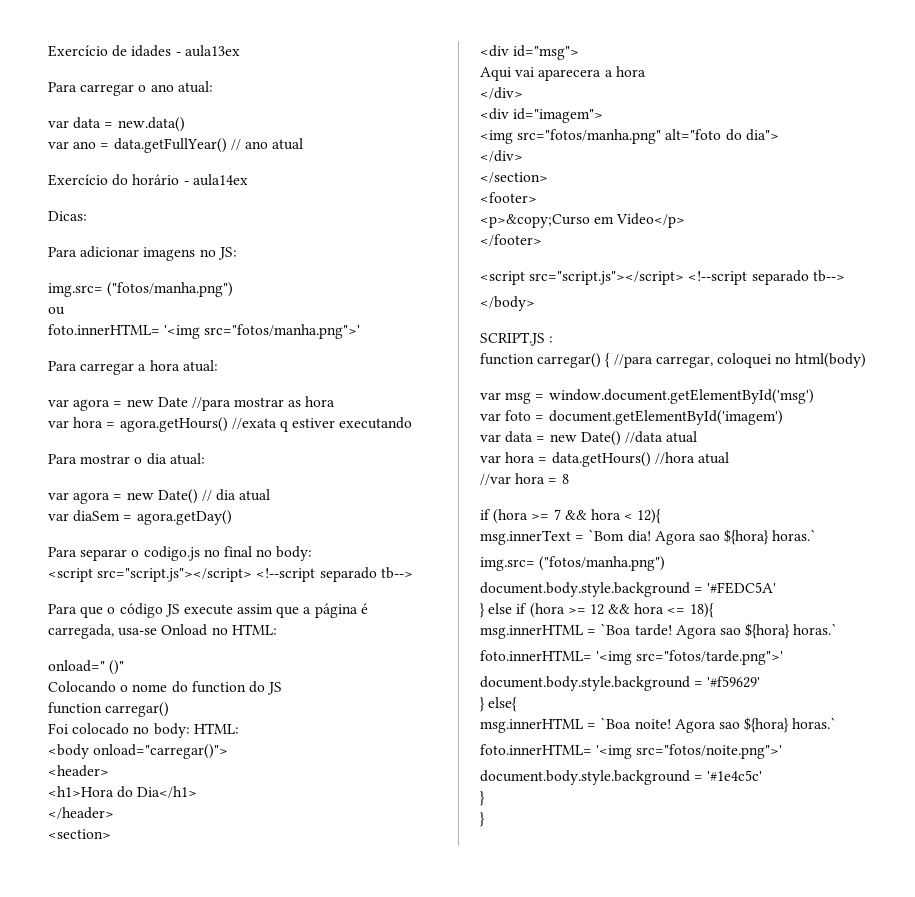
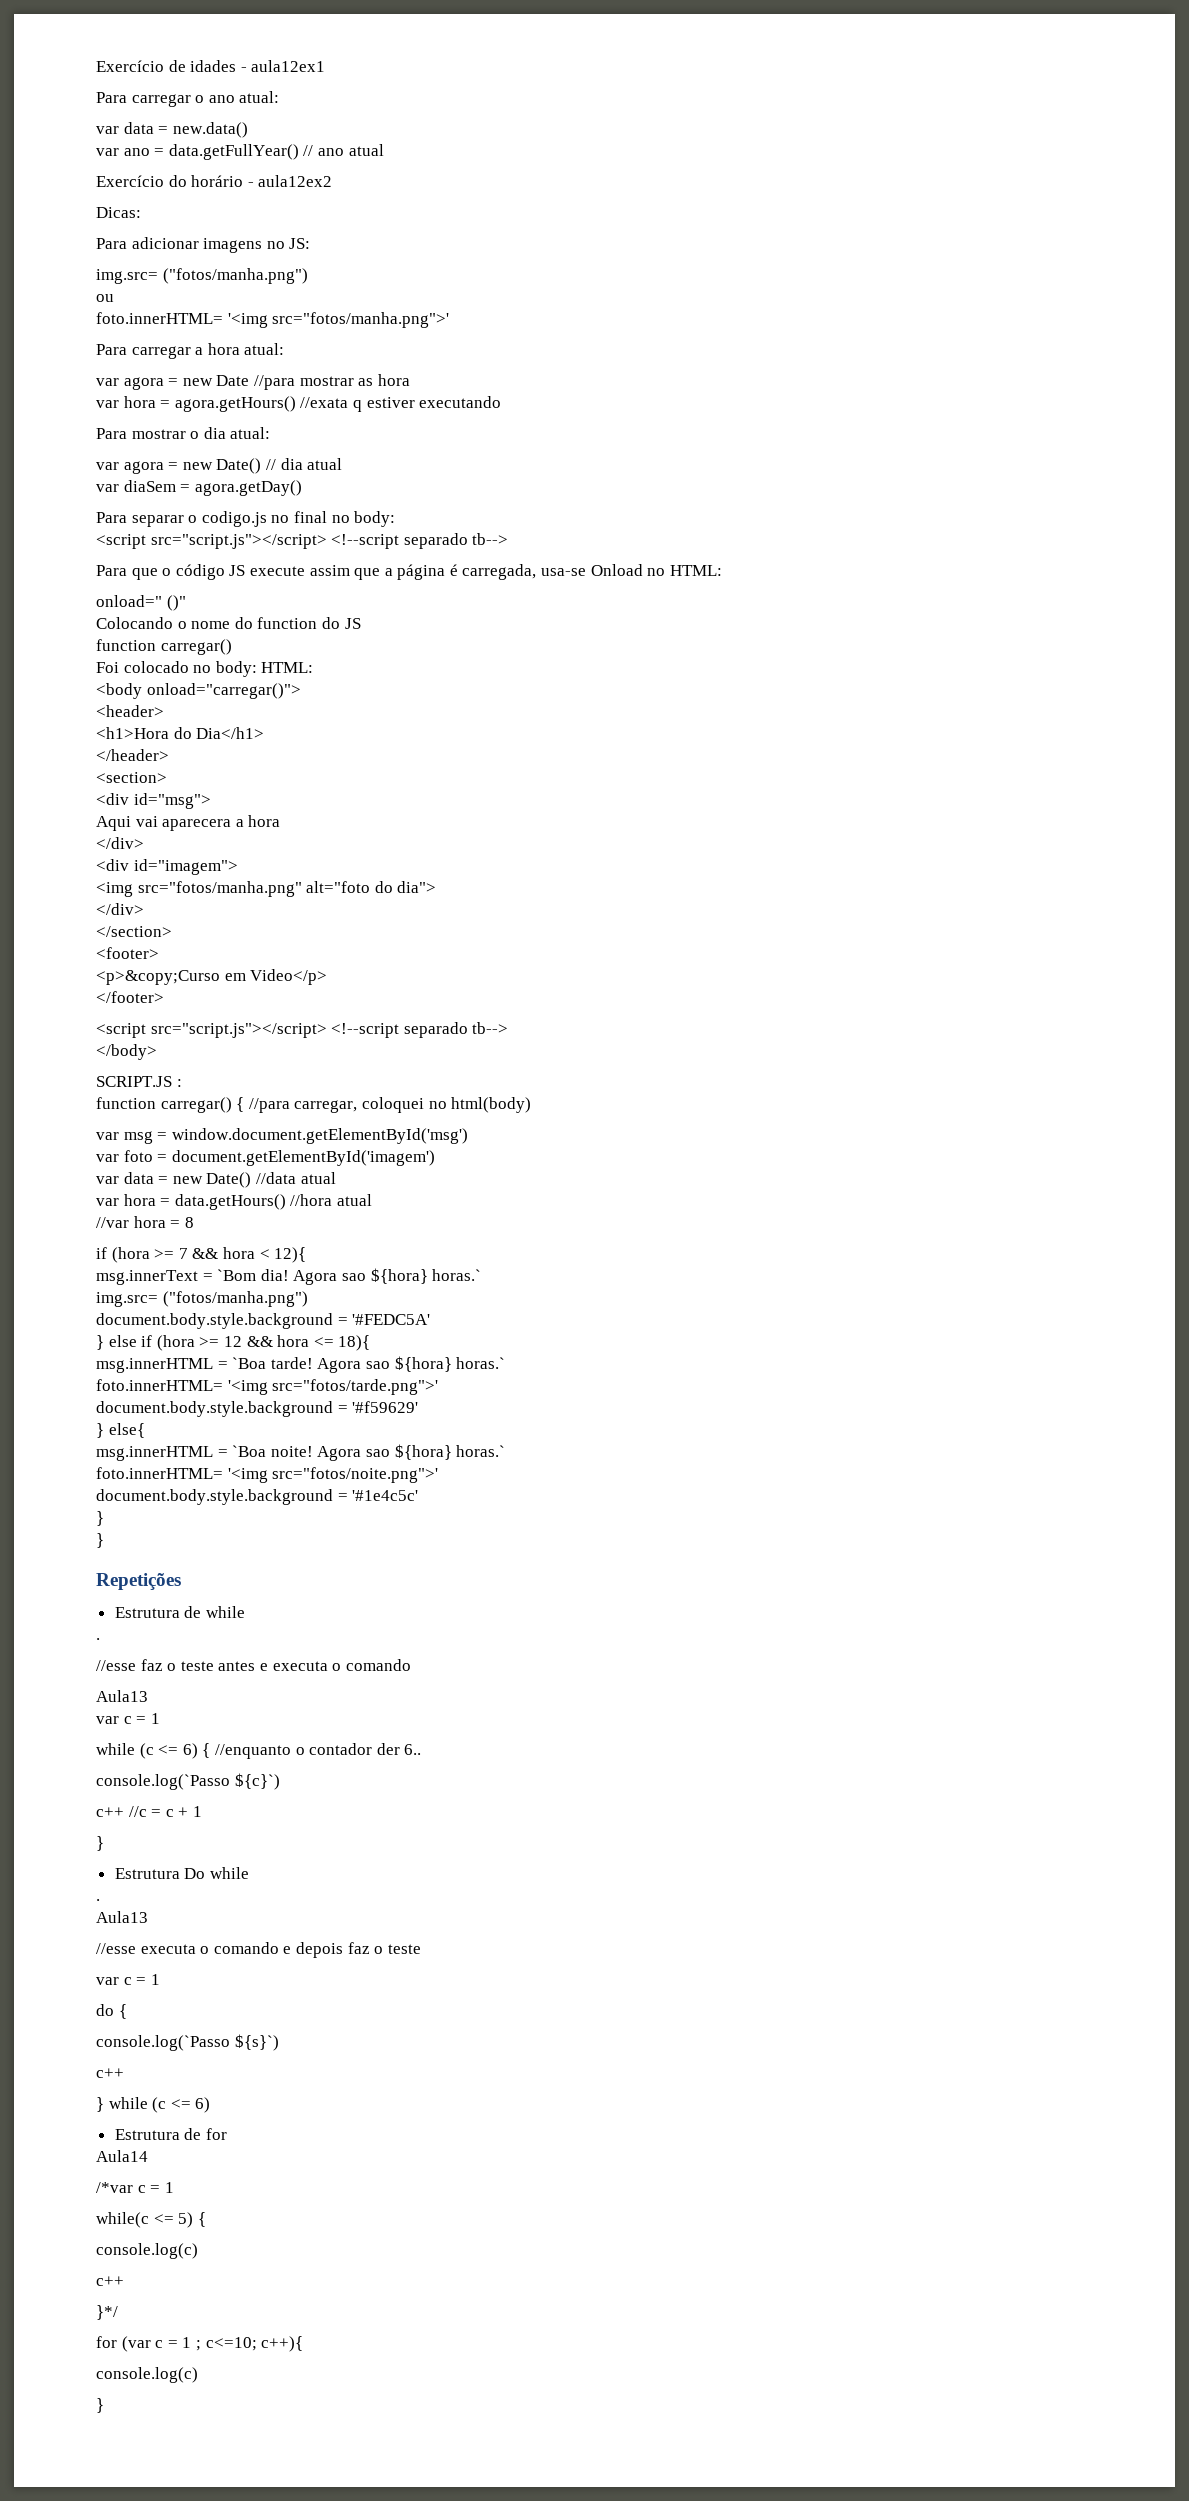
[184,45,240,57] aula13ex -> [251,60,326,72] aula12ex1
[192,174,248,186] aula14ex -> [258,175,333,187] aula12ex2
(485, 819) none -> [96,1573,181,1590] [114,1606,245,1618] [96,1638,100,1640] [96,1659,411,1671] [96,1690,148,1702] [96,1713,160,1724] [96,1743,422,1759] [96,1773,280,1790] [96,1806,202,1817] [96,1836,104,1851] [114,1867,249,1879] [96,1899,100,1901] [96,1911,148,1923] [96,1942,421,1958] [96,1974,160,1985] [96,2004,127,2019] [96,2034,279,2051] [96,2068,124,2078] [96,2097,211,2113] [114,2128,227,2140] [96,2150,148,2162] [96,2182,174,2193] [96,2212,206,2228] [96,2243,198,2259] [96,2276,124,2286] [96,2305,118,2320] [96,2336,304,2352] [96,2367,198,2383] [96,2398,104,2413] // Repetições // Estrutura de while // . // //esse faz o teste antes e executa o comando // Aula13 // var c = 1 // while (c <= 6) { //enquanto o contador der 6.. // console.log(`Passo ${c}`) // c++ //c = c + 1 // } // Estrutura Do while // . // Aula13 // //esse executa o comando e depois faz o teste // var c = 1 // do { // console.log(`Passo ${s}`) // c++ // } while (c <= 6) // Estrutura de for // Aula14 // /*var c = 1 // while(c <= 5) { // console.log(c) // c++ // }*/ // for (var c = 1 ; c<=10; c++){ // console.log(c) // }

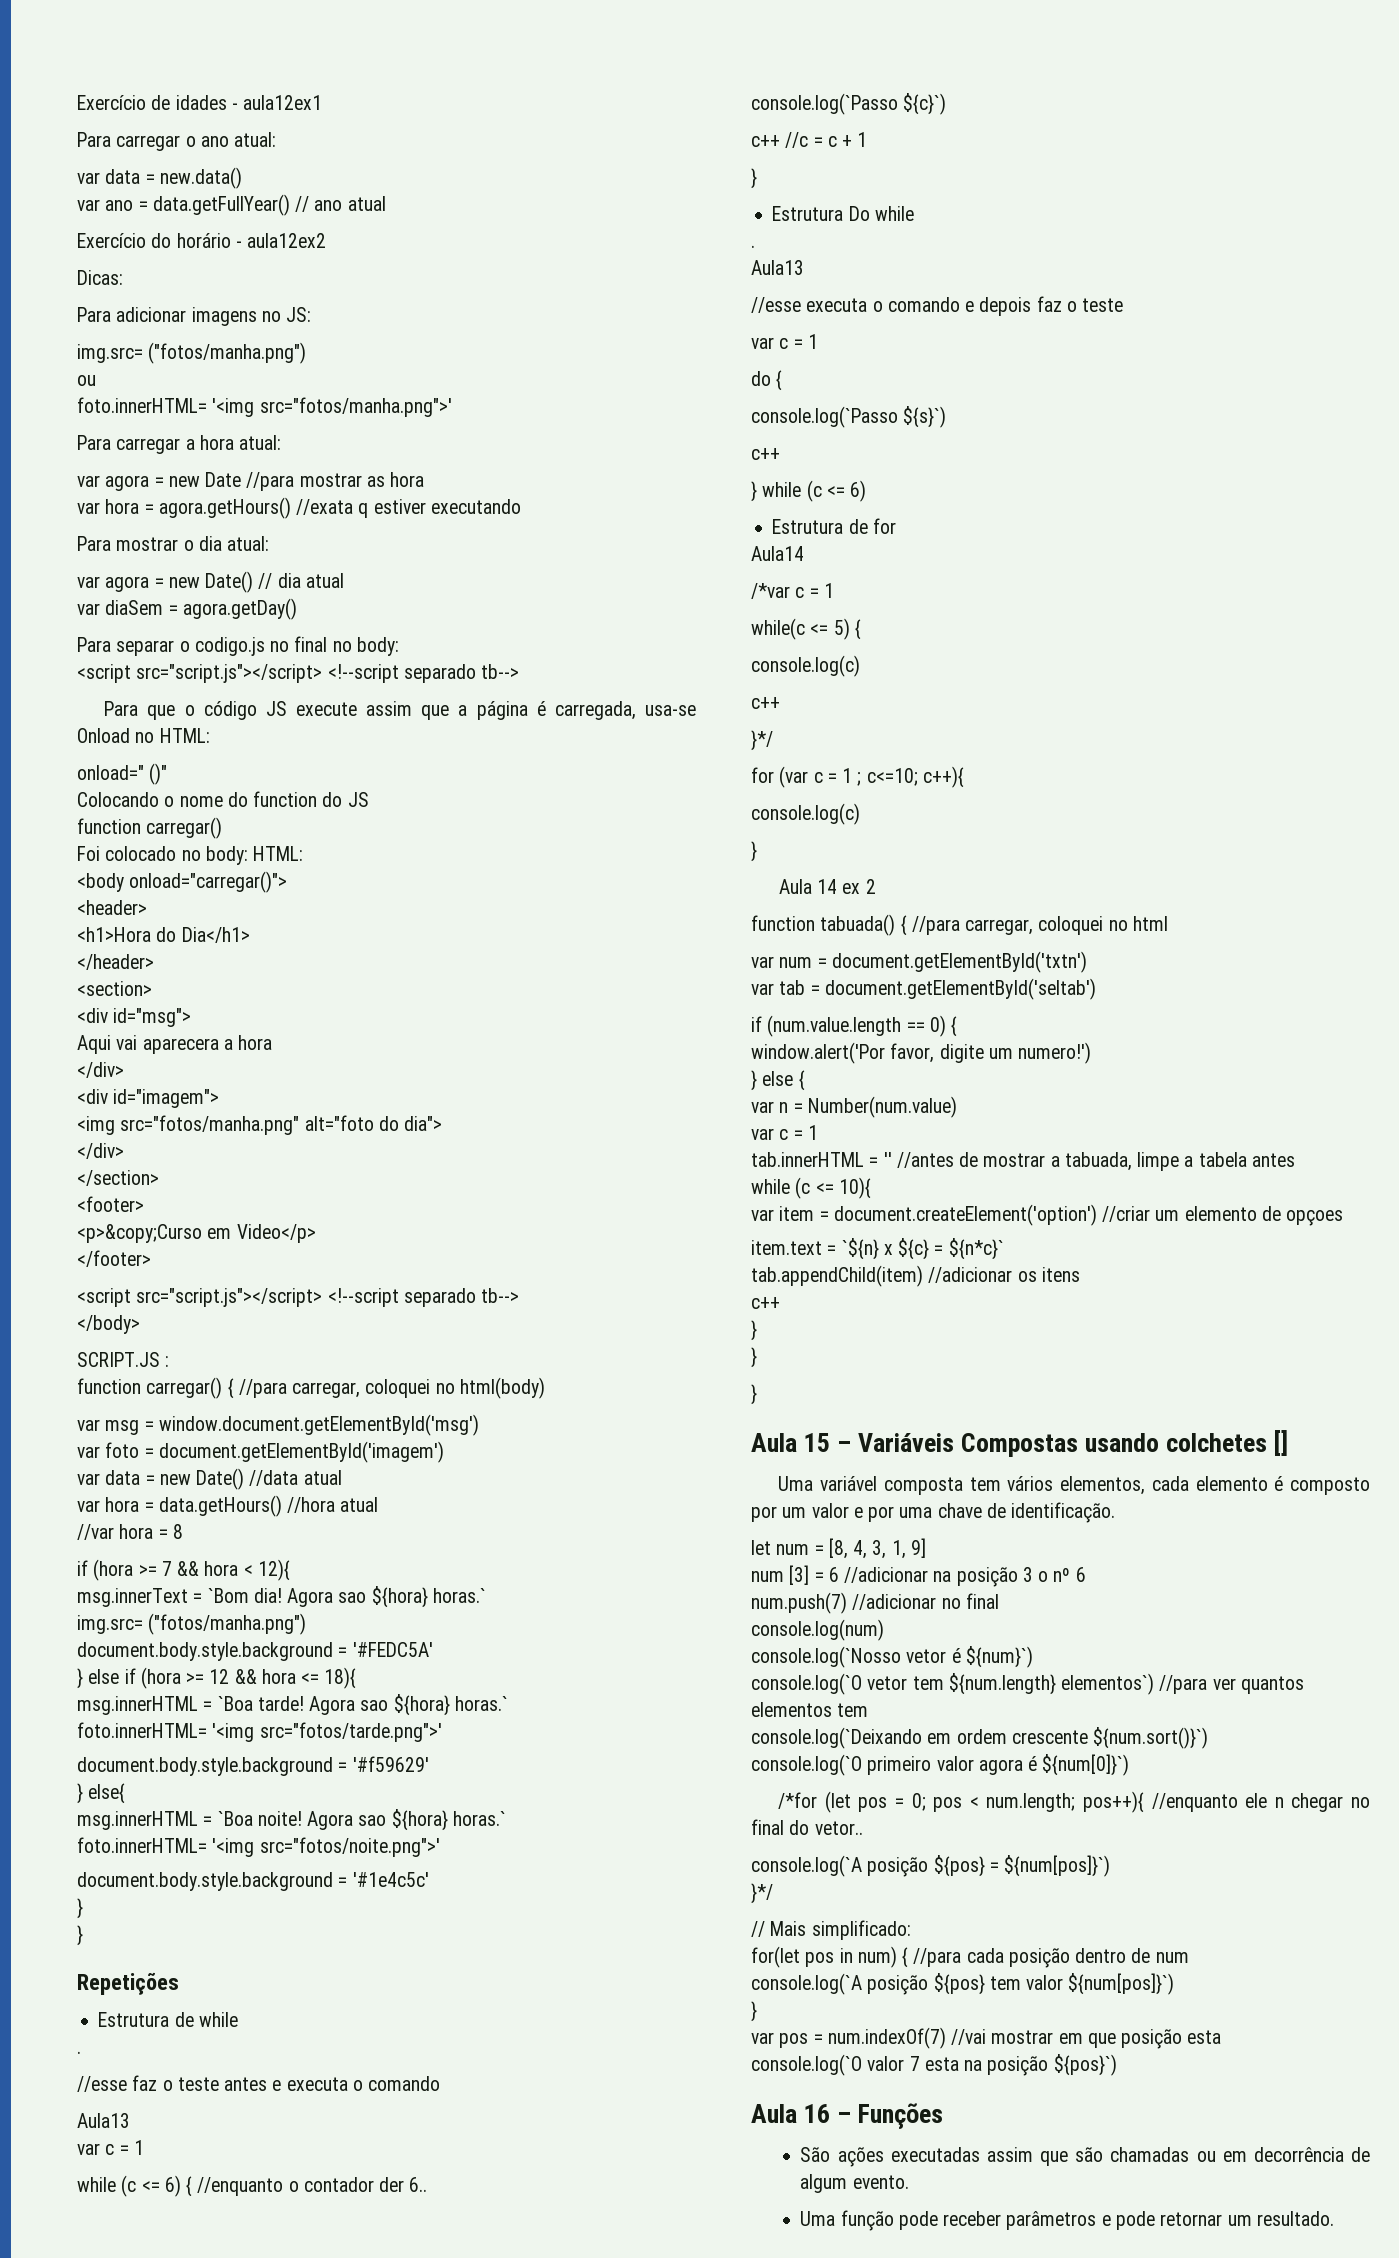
(104, 2405) none -> [778,879,876,894] [751,914,1168,936] [751,951,1087,973] [751,978,1096,1000] [751,1015,958,1037] [751,1042,1092,1064] [751,1070,805,1091] [751,1096,957,1118] [751,1125,818,1140] [751,1152,1295,1171] [751,1177,871,1199] [751,1204,1344,1226] [751,1238,1004,1260] [751,1265,1080,1287] [751,1297,780,1309] [751,1320,757,1341] [751,1347,757,1368] [751,1384,757,1405] [751,1430,1289,1457] [778,1476,1370,1495] [751,1502,1116,1523] [751,1538,926,1559] [751,1565,1086,1587] [751,1592,999,1614] [751,1619,884,1641] [751,1646,1033,1668] [751,1673,1304,1695] [751,1702,869,1717] [751,1727,1209,1749] [751,1754,1130,1776] [778,1791,1370,1813] [751,1819,863,1835] [751,1855,1111,1877] [751,1883,773,1904] [751,1920,911,1940] [751,1946,1189,1968] [751,1973,1175,1995] [751,2001,757,2022] [751,2027,1222,2049] [751,2054,1117,2076] [751,2103,944,2129] [800,2147,1370,2167] [800,2174,909,2193] [800,2210,1334,2231] // Aula 14 ex 2 // function tabuada() { //para carregar, coloquei no html // var num = document.getElementById('txtn') // var tab = document.getElementById('seltab') // if (num.value.length == 0) { // window.alert('Por favor, digite um numero!') // } else { // var n = Number(num.value) // var c = 1 // tab.innerHTML = '' //antes de mostrar a tabuada, limpe a tabela antes // while (c <= 10){ // var item = document.createElement('option') //criar um elemento de opçoes // item.text = `${n} x ${c} = ${n*c}` // tab.appendChild(item) //adicionar os itens // c++ // } // } // } // Aula 15 – Variáveis Compostas usando colchetes [] // Uma variável composta tem vários elementos, cada elemento é composto por um valor e por uma chave de identificação. // let num = [8, 4, 3, 1, 9] // num [3] = 6 //adicionar na posição 3 o nº 6 // num.push(7) //adicionar no final // console.log(num) // console.log(`Nosso vetor é ${num}`) // console.log(`O vetor tem ${num.length} elementos`) //para ver quantos elementos tem // console.log(`Deixando em ordem crescente ${num.sort()}`) // console.log(`O primeiro valor agora é ${num[0]}`) // /*for (let pos = 0; pos < num.length; pos++){ //enquanto ele n chegar no final do vetor.. // console.log(`A posição ${pos} = ${num[pos]}`) // }*/ // // Mais simplificado: // for(let pos in num) { //para cada posição dentro de num // console.log(`A posição ${pos} tem valor ${num[pos]}`) // } // var pos = num.indexOf(7) //vai mostrar em que posição esta // console.log(`O valor 7 esta na posição ${pos}`) // Aula 16 – Funções // São ações executadas assim que são chamadas ou em decorrência de algum evento. // Uma função pode receber parâmetros e pode retornar um resultado.

